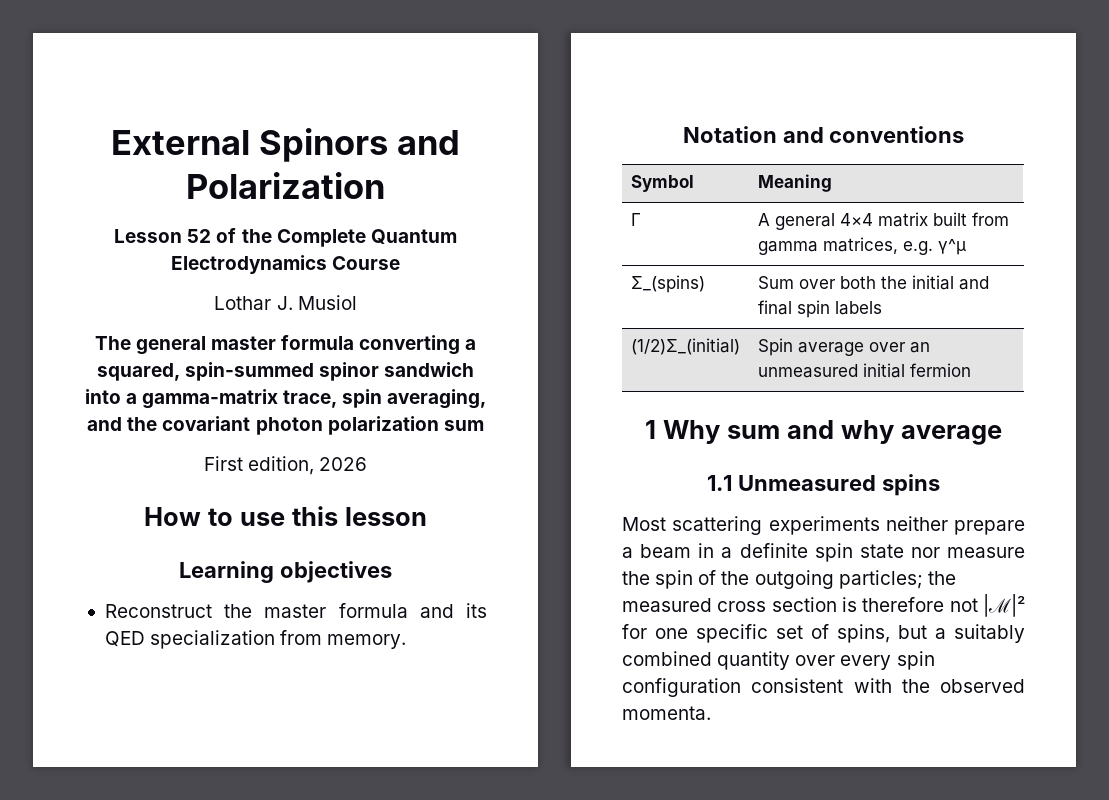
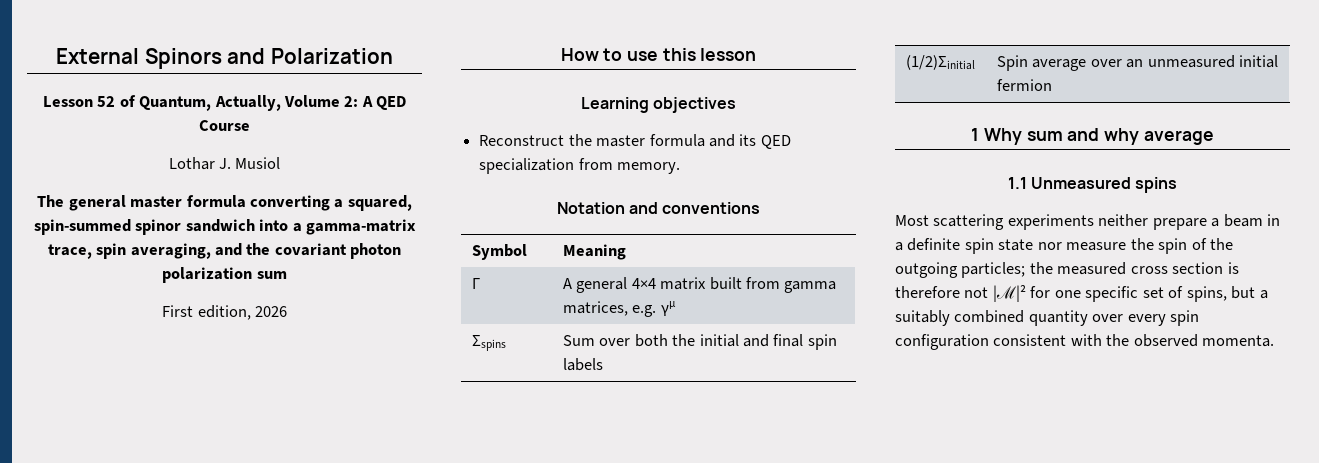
[241,229,457,247] [170,255,327,274] the Complete Quantum Electrodynamics -> [139,95,407,111] Quantum, Actually, Volume 2: A QED
[937,239,966,255] [630,275,705,293] γ^μ // Σ_(spins) -> [660,301,676,317] [471,335,506,351] γμ // Σspins
[630,338,740,355] (1/2)Σ_(initial) -> [905,55,975,70] (1/2)Σinitial

